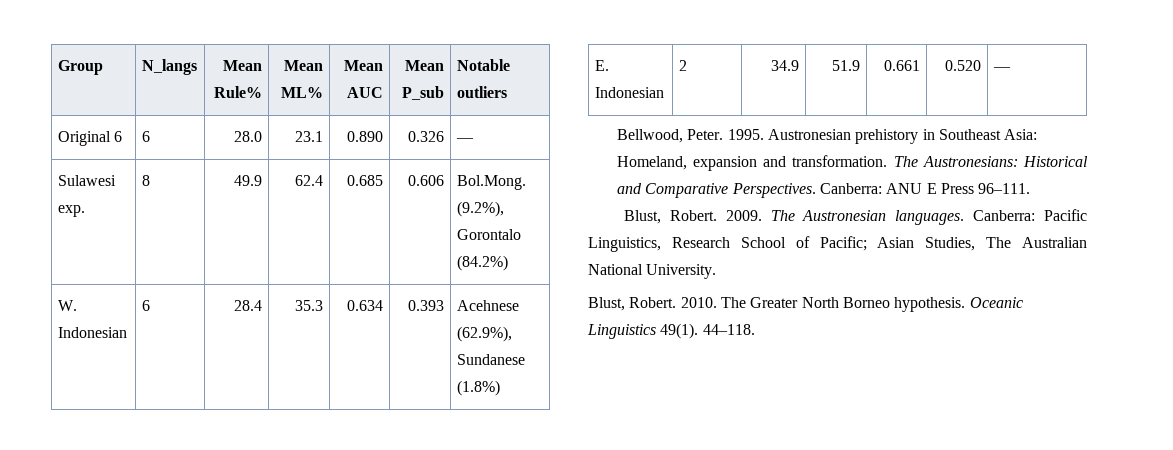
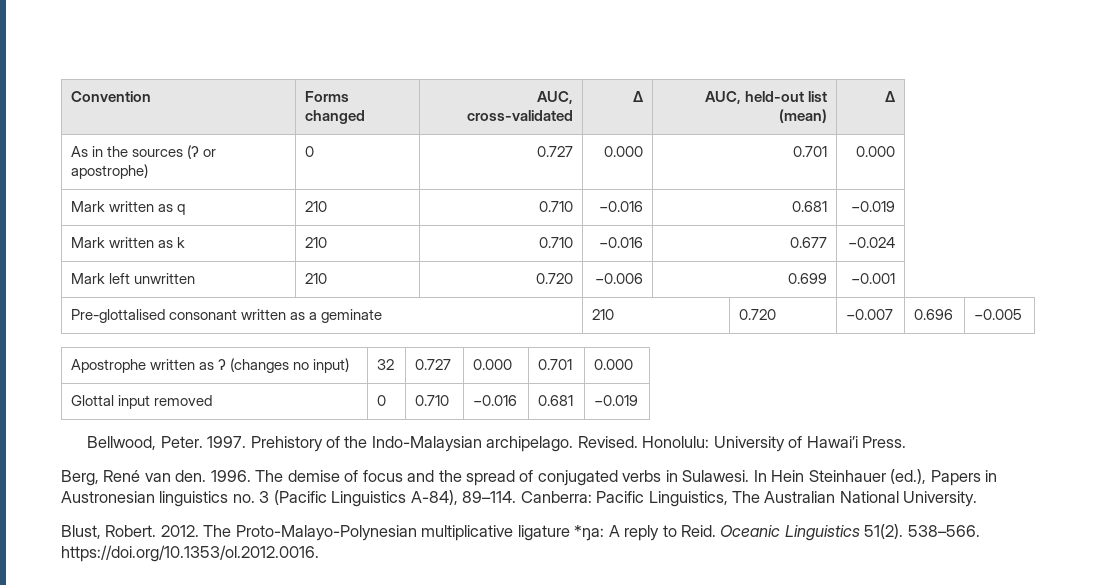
[57,60,103,75] [141,59,197,75] [223,60,263,71] [214,86,263,98] [284,60,324,71] [281,87,324,98] [344,60,384,71] [347,87,384,98] [405,60,445,71] [402,86,445,100] [456,59,510,71] [456,86,507,98] [57,131,122,146] [141,131,150,142] [234,131,263,142] [295,131,324,142] [347,131,384,142] [408,131,445,142] [455,138,474,142] [57,175,116,186] [57,205,85,217] [141,175,150,186] [234,175,263,186] [295,175,324,186] [347,175,384,186] [408,175,445,186] [456,175,526,190] [456,201,504,217] [456,229,521,240] [456,255,508,271] [57,300,77,311] [57,327,127,338] [141,300,150,311] [234,300,263,311] [295,300,324,311] [347,300,384,311] [408,300,445,311] [456,300,519,311] [456,326,512,342] [456,354,525,365] [456,380,500,396] [594,60,609,71] [594,87,664,98] [678,60,687,71] [771,60,800,71] [832,60,861,71] [884,60,921,71] [945,60,982,71] [992,67,1011,71] [616,129,1038,144] [616,155,1088,171] [616,183,1031,198] [623,209,1087,225] [588,236,976,252] Group | N_langs | Mean Rule% | Mean ML% | Mean AUC | Mean P_sub | Notable outliers // Original 6 | 6 | 28.0 | 23.1 | 0.890 | 0.326 | — // Sulawesi exp. | 8 | 49.9 | 62.4 | 0.685 | 0.606 | Bol.Mong. (9.2%), Gorontalo (84.2%) // W. Indonesian | 6 | 28.4 | 35.3 | 0.634 | 0.393 | Acehnese (62.9%), Sundanese (1.8%) // E. Indonesian | 2 | 34.9 | 51.9 | 0.661 | 0.520 | — // Bellwood, Peter. 1995. Austronesian prehistory in Southeast Asia: Homeland, expansion and transformation. The Austronesians: Historical and Comparative Perspectives. Canberra: ANU E Press 96–111. // Blust, Robert. 2009. The Austronesian languages. Canberra: Pacific Linguistics, Research School of Pacific; Asian Studies, -> [71,91,152,102] [305,91,350,102] [305,110,366,124] [536,91,573,104] [466,110,573,121] [632,91,644,102] [704,91,827,104] [778,109,827,123] [884,91,896,102] [71,145,217,159] [71,164,149,179] [305,146,315,157] [536,146,573,157] [603,146,643,157] [792,146,827,157] [855,146,895,157] [71,201,186,215] [305,201,328,212] [538,201,573,212] [598,201,643,212] [791,201,827,212] [850,201,895,212] [71,237,186,248] [305,237,328,248] [538,237,573,248] [598,237,643,248] [789,237,827,248] [847,237,895,248] [71,273,196,284] [305,273,328,284] [535,273,573,284] [594,273,643,284] [787,273,827,284] [850,273,895,284] [71,309,383,323] [592,309,615,320] [739,309,777,320] [846,309,894,320] [914,309,954,320] [974,309,1023,320] [71,358,350,373] [377,359,395,370] [415,359,452,370] [473,359,513,370] [538,359,573,370] [594,359,634,370] [71,395,213,409] [377,395,387,406] [415,395,450,406] [473,395,518,406] [538,395,574,406] [594,395,639,406] [87,436,907,452] [61,469,998,486] [61,490,728,507] Convention | Forms changed | AUC, cross-validated | Δ | AUC, held-out list (mean) | Δ // As in the sources (ʔ or apostrophe) | 0 | 0.727 | 0.000 | 0.701 | 0.000 // Mark written as q | 210 | 0.710 | −0.016 | 0.681 | −0.019 // Mark written as k | 210 | 0.710 | −0.016 | 0.677 | −0.024 // Mark left unwritten | 210 | 0.720 | −0.006 | 0.699 | −0.001 // Pre-glottalised consonant written as a geminate | 210 | 0.720 | −0.007 | 0.696 | −0.005 // Apostrophe written as ʔ (changes no input) | 32 | 0.727 | 0.000 | 0.701 | 0.000 // Glottal input removed | 0 | 0.710 | −0.016 | 0.681 | −0.019 // Bellwood, Peter. 1997. Prehistory of the Indo-Malaysian archipelago. Revised. Honolulu: University of Hawai’i Press. // Berg, René van den. 1996. The demise of focus and the spread of conjugated verbs in Sulawesi. In Hein Steinhauer (ed.), Papers in Austronesian linguistics no. 3 (Pacific Linguistics A-84), 89–114. Canberra: Pacific Linguistics,
[680,297,1023,312] [587,323,755,339] 2010. The Greater North Borneo hypothesis. Oceanic Linguistics 49(1). 44–118. -> [160,524,980,541] [61,545,319,562] 2012. The Proto-Malayo-Polynesian multiplicative ligature *ŋa: A reply to Reid. Oceanic Linguistics 51(2). 538–566. https://doi.org/10.1353/ol.2012.0016.

